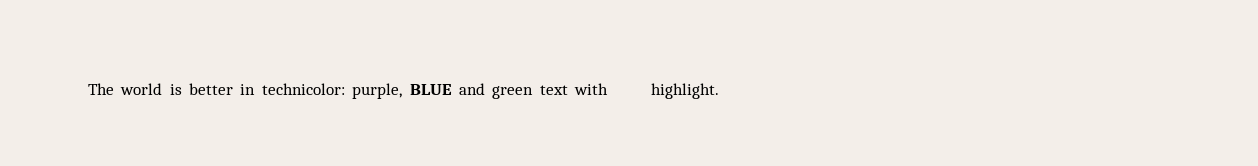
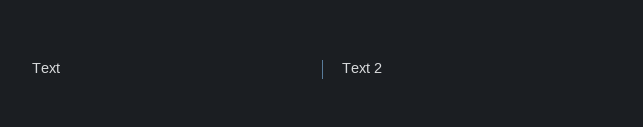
[88,83,719,99] The world is better in technicolor: purple, BLUE and green text with highlight. -> [32,63,60,73] [342,63,382,73] Text // Text 2

